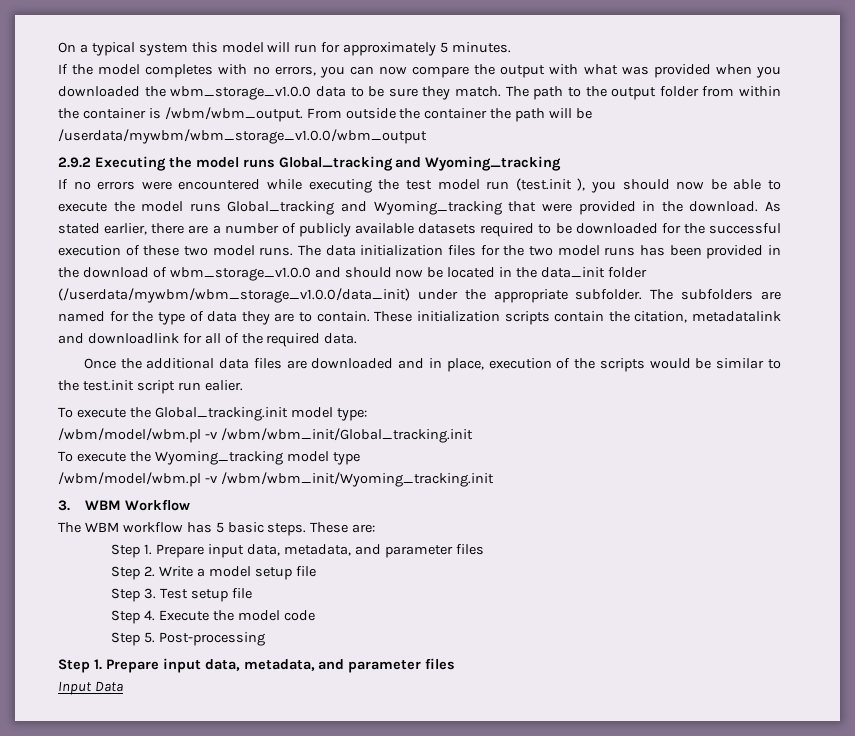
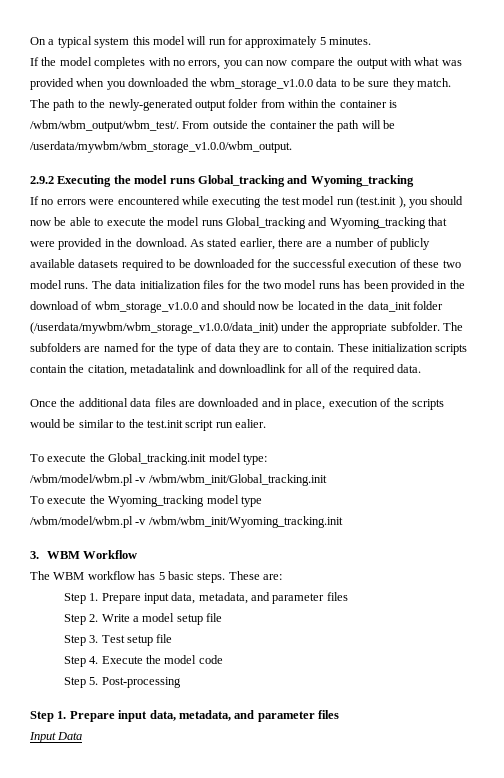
(607, 91) none -> [108,99,193,111] newly-generated
[164,107,303,122] /wbm/wbm_output. -> [30,120,179,132] /wbm/wbm_output/wbm_test/.
[58,129,427,144] /userdata/mywbm/wbm_storage_v1.0.0/wbm_output -> [30,141,292,153] /userdata/mywbm/wbm_storage_v1.0.0/wbm_output.

